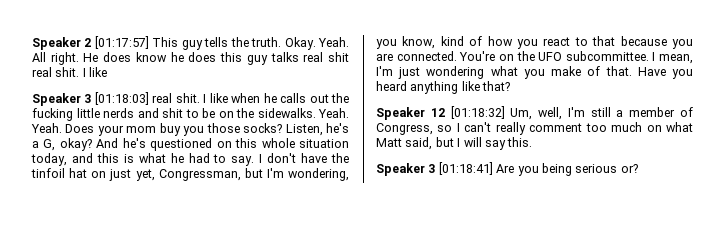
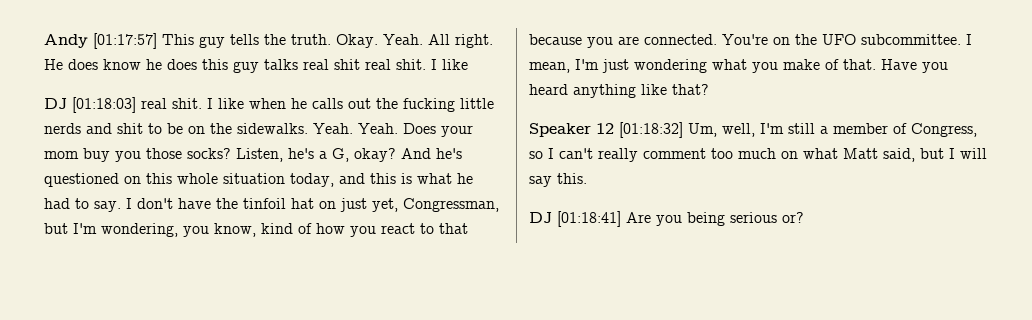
[32,37,92,50] Speaker 2 -> [44,34,88,48] Andy
[32,93,92,106] Speaker 3 -> [44,98,67,109] DJ
[376,163,436,176] Speaker 3 -> [529,212,552,223] DJ

